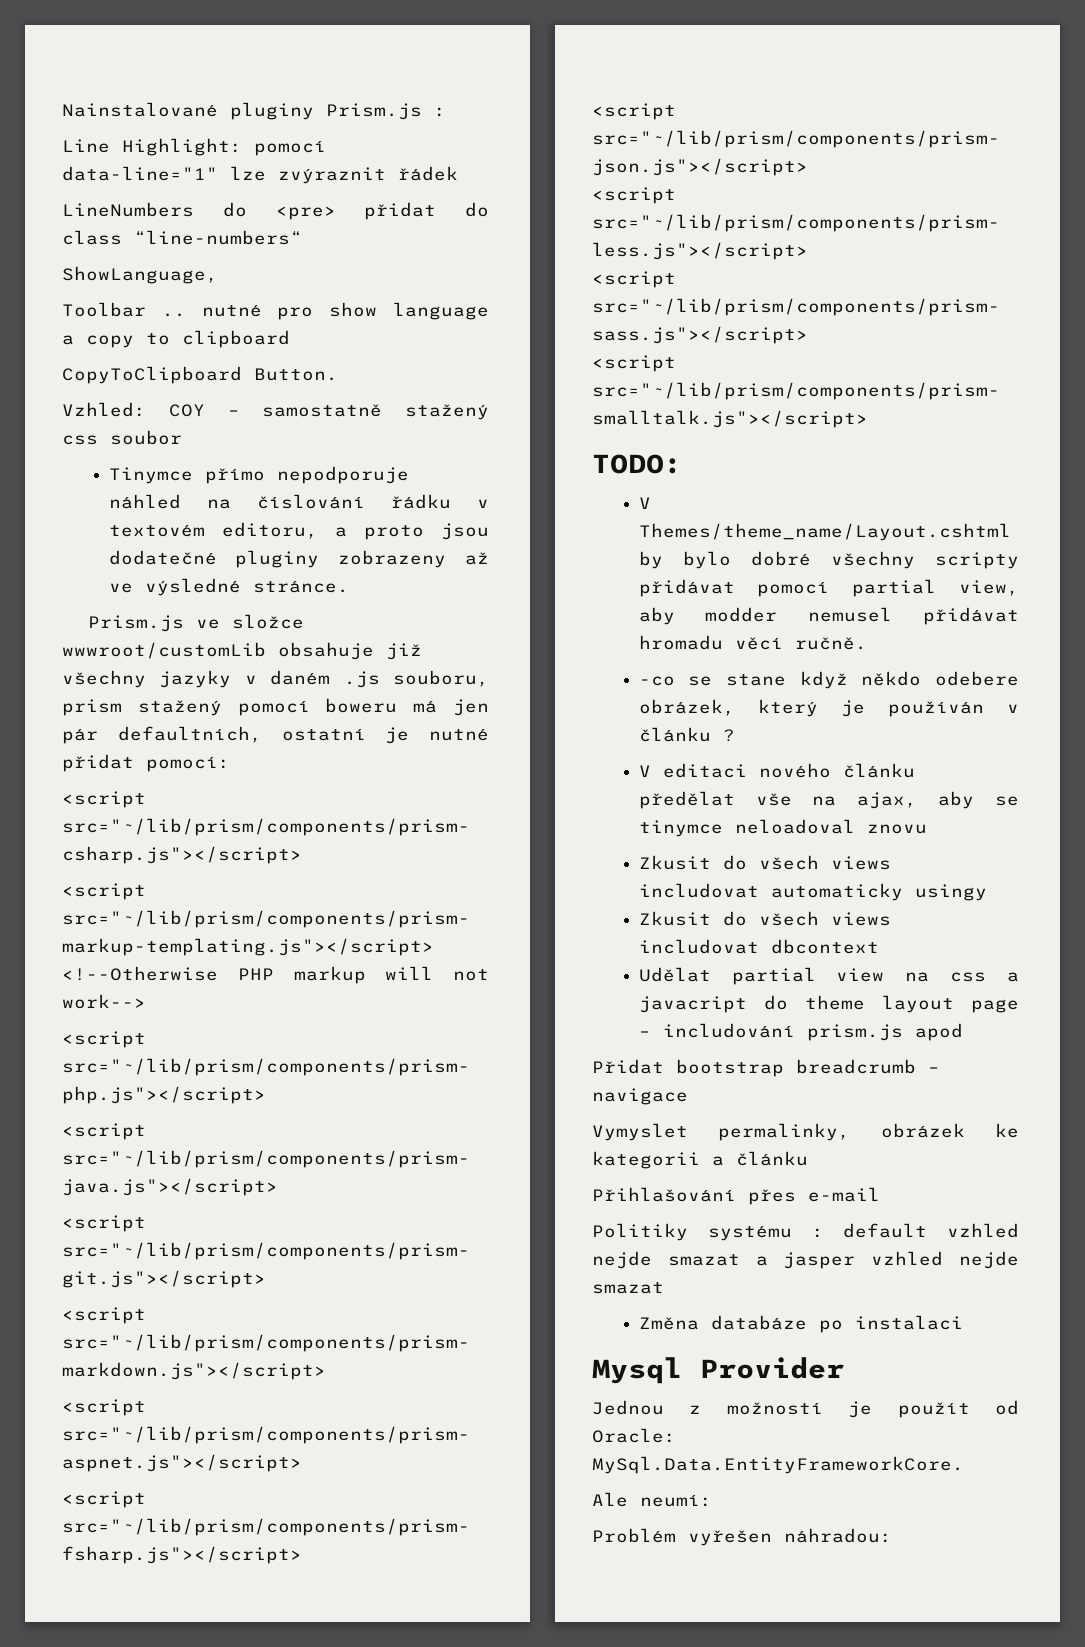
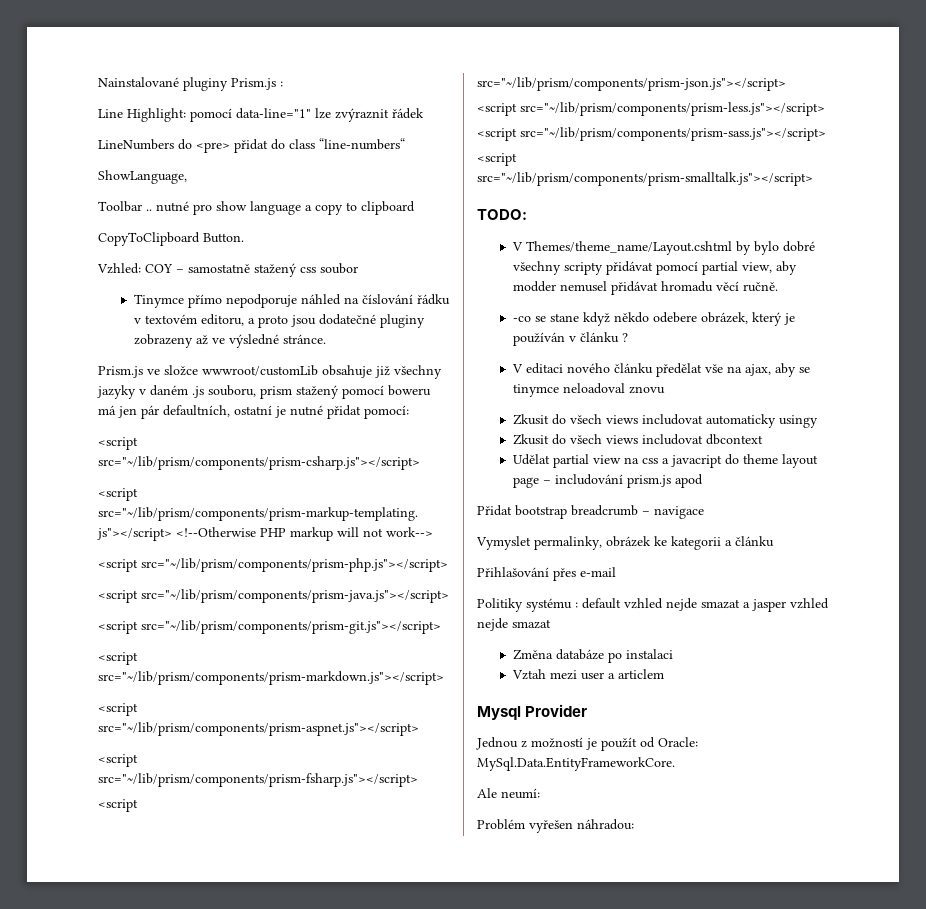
(963, 1322) none -> [511,669,664,680] // Vztah mezi user a articlem

